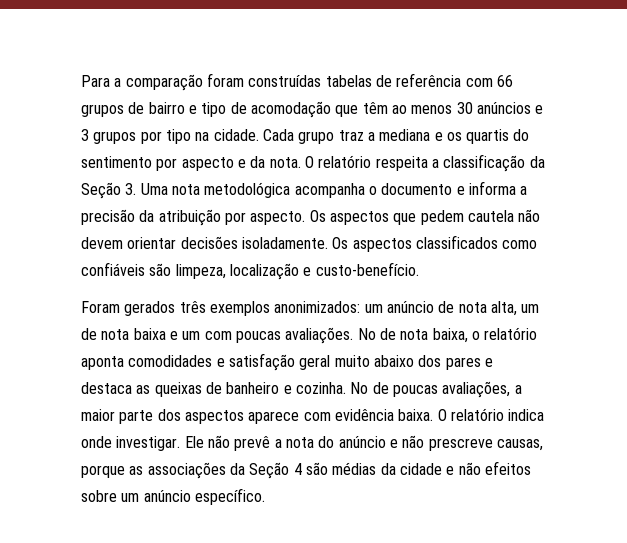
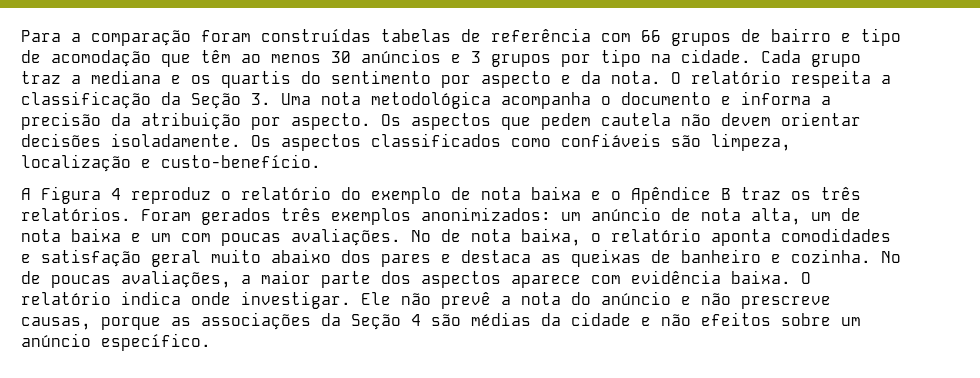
(419, 269) none -> [21,186,861,204] [21,207,131,221] A Figura 4 reproduz o relatório do exemplo de nota baixa e o Apêndice B traz os três relatórios.

